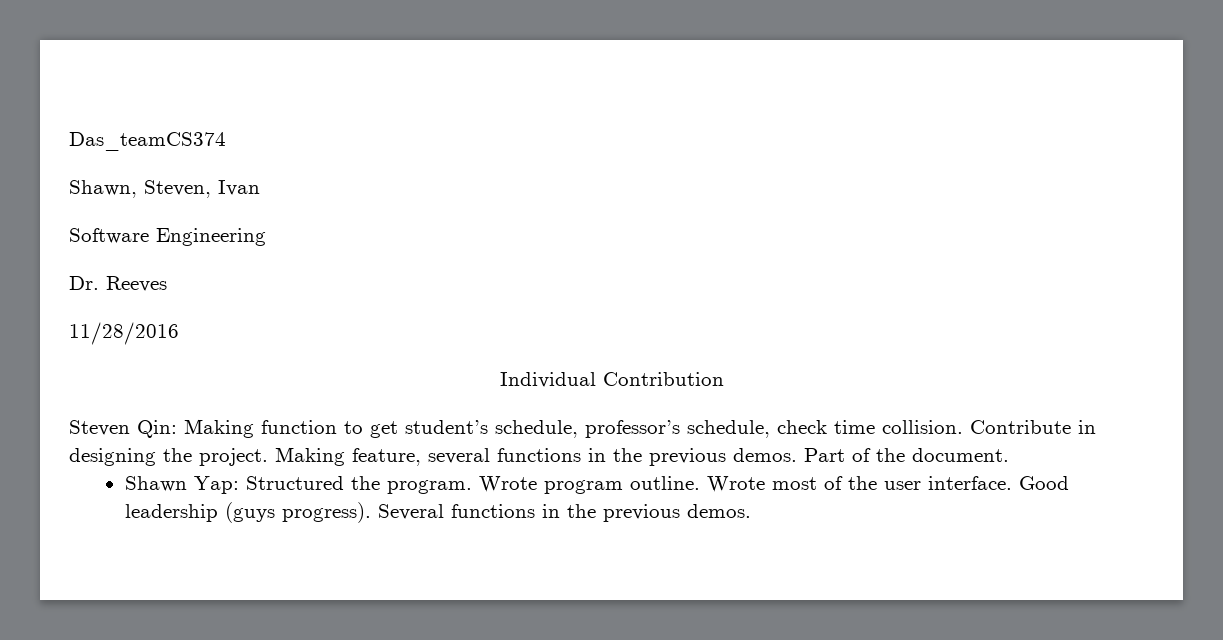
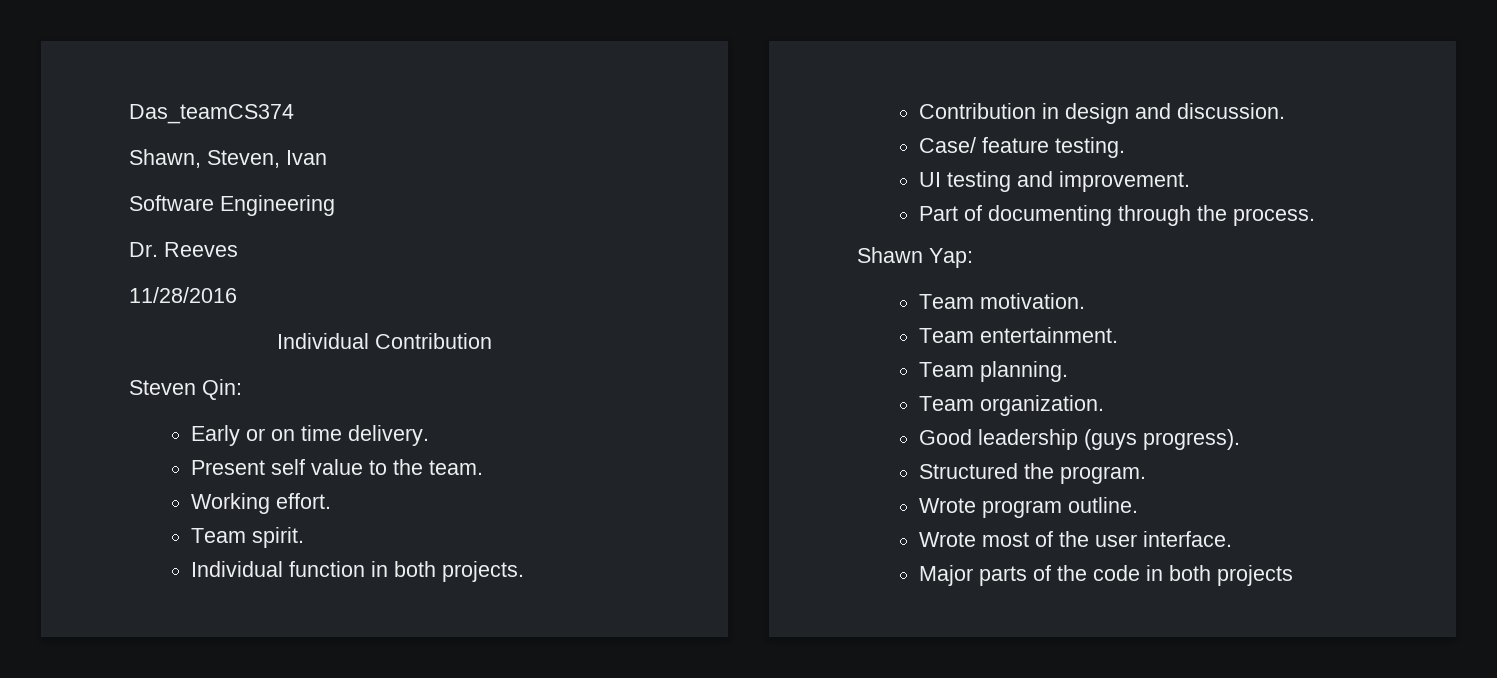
[184,419,1096,438] [69,447,1009,466] [124,476,239,494] Making function to get student’s schedule, professor’s schedule, check time collision. Contribute in designing the project. Making feature, several functions in the previous demos. Part of the document. // Shawn Yap: -> [191,425,430,446] [191,459,484,475] [191,493,332,514] [191,527,305,548] [191,561,525,582] [919,103,1286,124] [919,137,1126,158] [919,171,1191,192] [919,205,1316,226] [857,247,973,268] [919,293,1086,309] [919,327,1119,343] [919,361,1069,382] [919,395,1105,416] [919,429,1241,450] // Early or on time delivery. // Present self value to the team. // Working effort. // Team spirit. // Individual function in both projects. // Contribution in design and discussion. // Case/ feature testing. // UI testing and improvement. // Part of documenting through the process. // Shawn Yap: // Team motivation. // Team entertainment. // Team planning. // Team organization. // Good leadership (guys progress). //
(472, 487) none -> (1147, 475) //
(700, 483) none -> (1139, 505) //
[1018,476,1069,490] [124,502,751,523] Good leadership (guys progress). Several functions in the previous demos. -> [919,565,1294,586] // Major parts of the code in both projects

